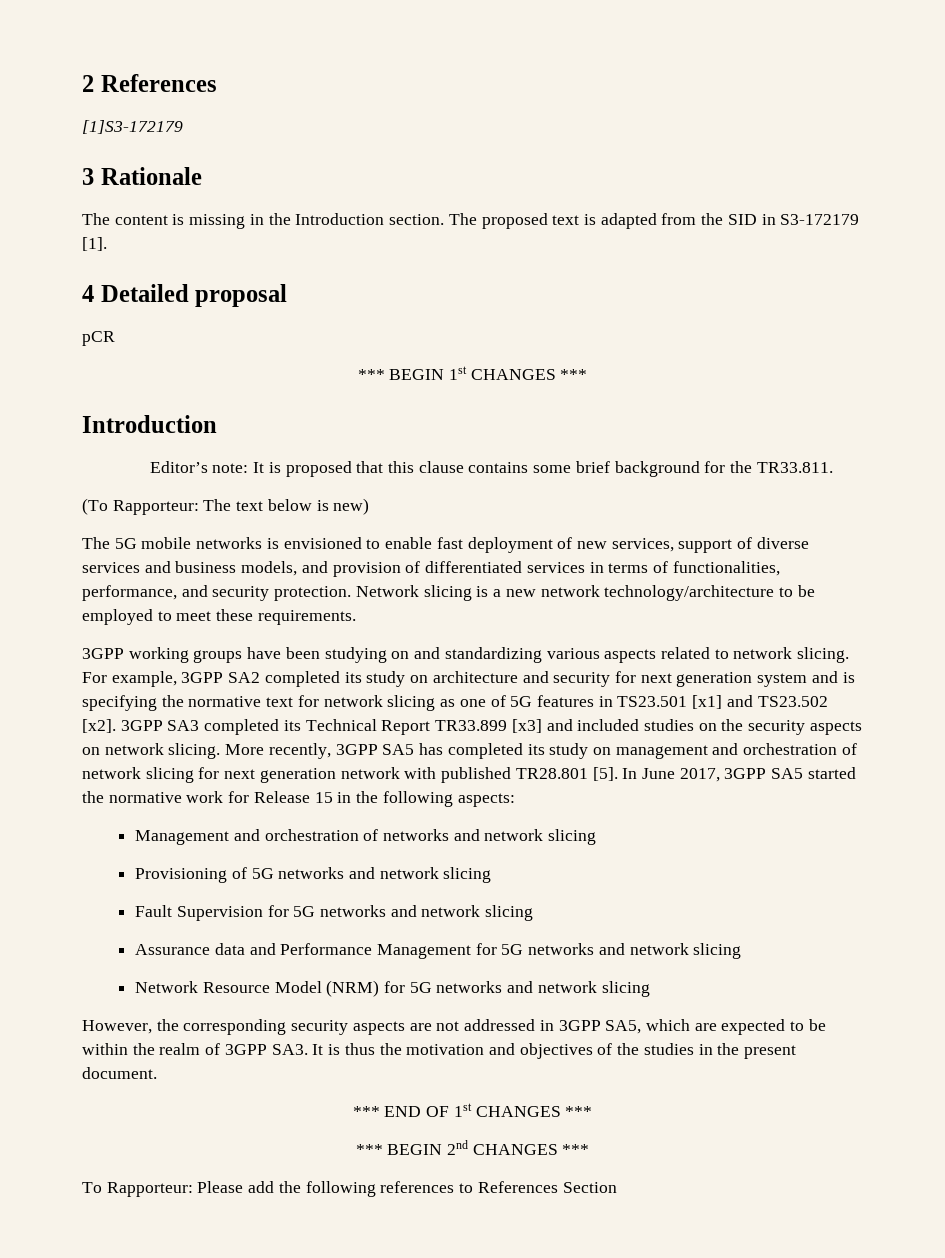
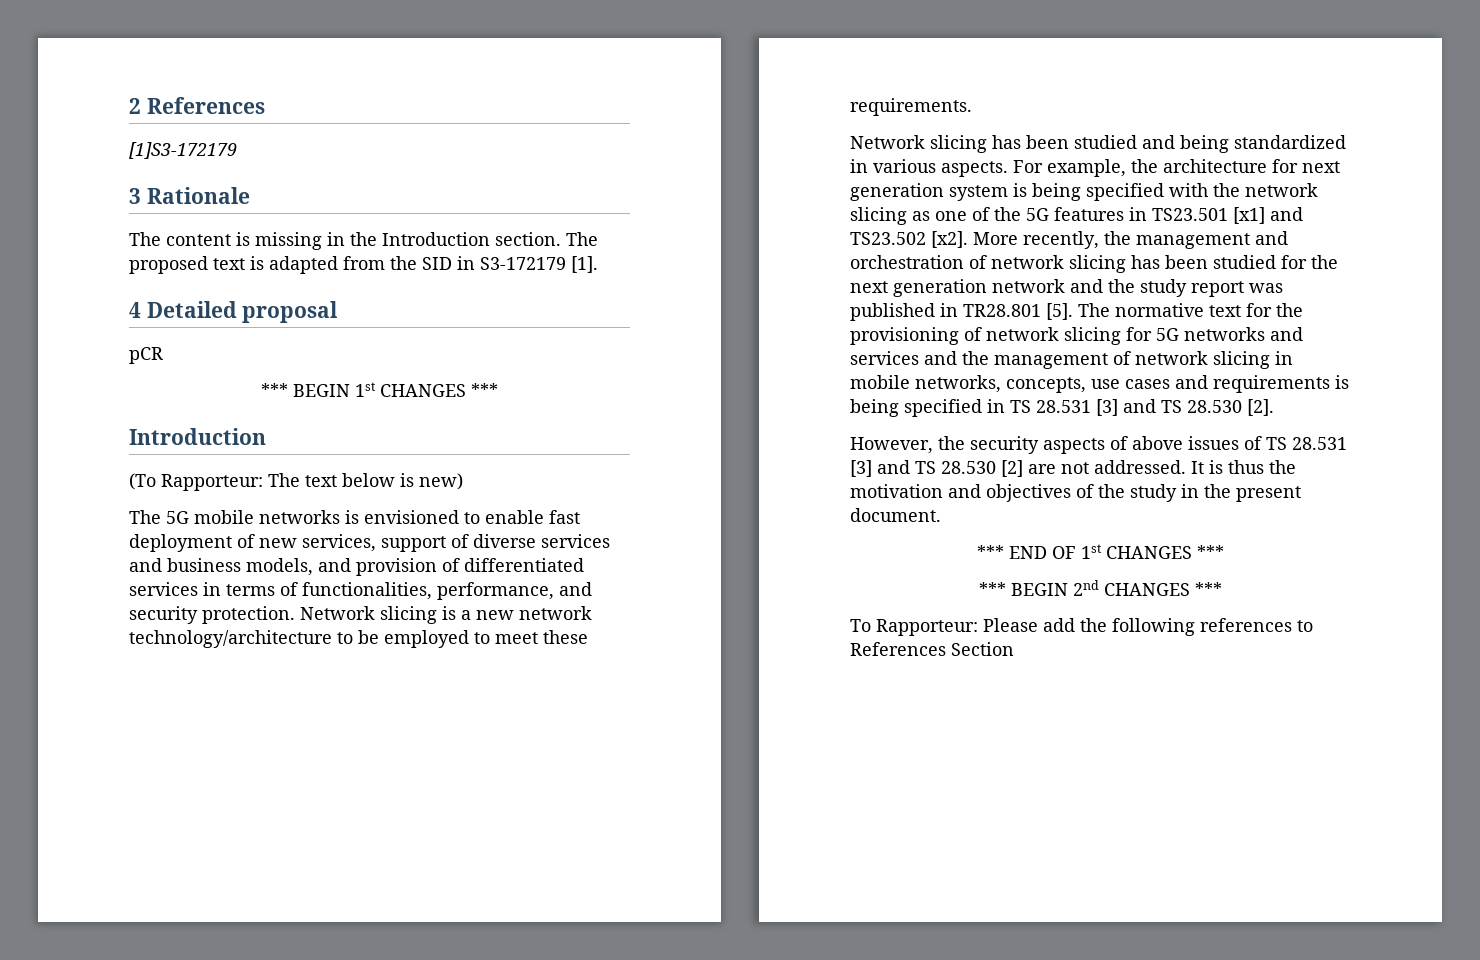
[149,461,833,477] // Editor’s note: It is proposed that this clause contains some brief background for the TR33.811. -> (266, 436) none
[82,647,850,663] [82,671,855,687] [82,695,319,711] 3GPP working groups have been studying on and standardizing various aspects related to network slicing. For example, 3GPP SA2 completed its study on architecture and security for next generation system and is specifying the normative text for -> [850,135,1346,153] [850,159,1340,177] [850,183,1240,201] Network slicing has been studied and being standardized in various aspects. For example, the architecture for next generation system is being specified with the
(506, 701) none -> [994,207,1021,221] the
[120,719,862,735] [82,743,611,759] 3GPP SA3 completed its Technical Report TR33.899 [x3] and included studies on the security aspects on network slicing. More recently, 3GPP SA5 has completed its study on -> [973,231,1131,249] More recently, the
[198,767,856,783] [82,791,515,807] [135,829,597,845] [135,867,492,883] [135,905,534,921] [135,943,742,959] [135,980,650,997] for next generation network with published TR28.801 [5]. In June 2017, 3GPP SA5 started the normative work for Release 15 in the following aspects: // Management and orchestration of networks and network slicing // Provisioning of 5G networks and network slicing // Fault Supervision for 5G networks and network slicing // Assurance data and Performance Management for 5G networks and network slicing // Network Resource Model (NRM) for 5G networks and network slicing -> [1131,255,1338,269] [850,279,1283,297] [850,303,1303,321] [850,327,1303,345] [850,351,1293,369] [850,375,1349,393] [850,399,1274,417] has been studied for the next generation network and the study report was published in TR28.801 [5]. The normative text for the provisioning of network slicing for 5G networks and services and the management of network slicing in mobile networks, concepts, use cases and requirements is being specified in TS 28.531 [3] and TS 28.530 [2].
[183,1019,826,1035] [82,1043,308,1055] corresponding security aspects are not addressed in 3GPP SA5, which are expected to be within the realm of 3GPP SA3. -> [970,436,1347,454] [850,460,1186,477] security aspects of above issues of TS 28.531 [3] and TS 28.530 [2] are not addressed.
[643,1043,694,1055] studies -> [1130,484,1177,502] study

